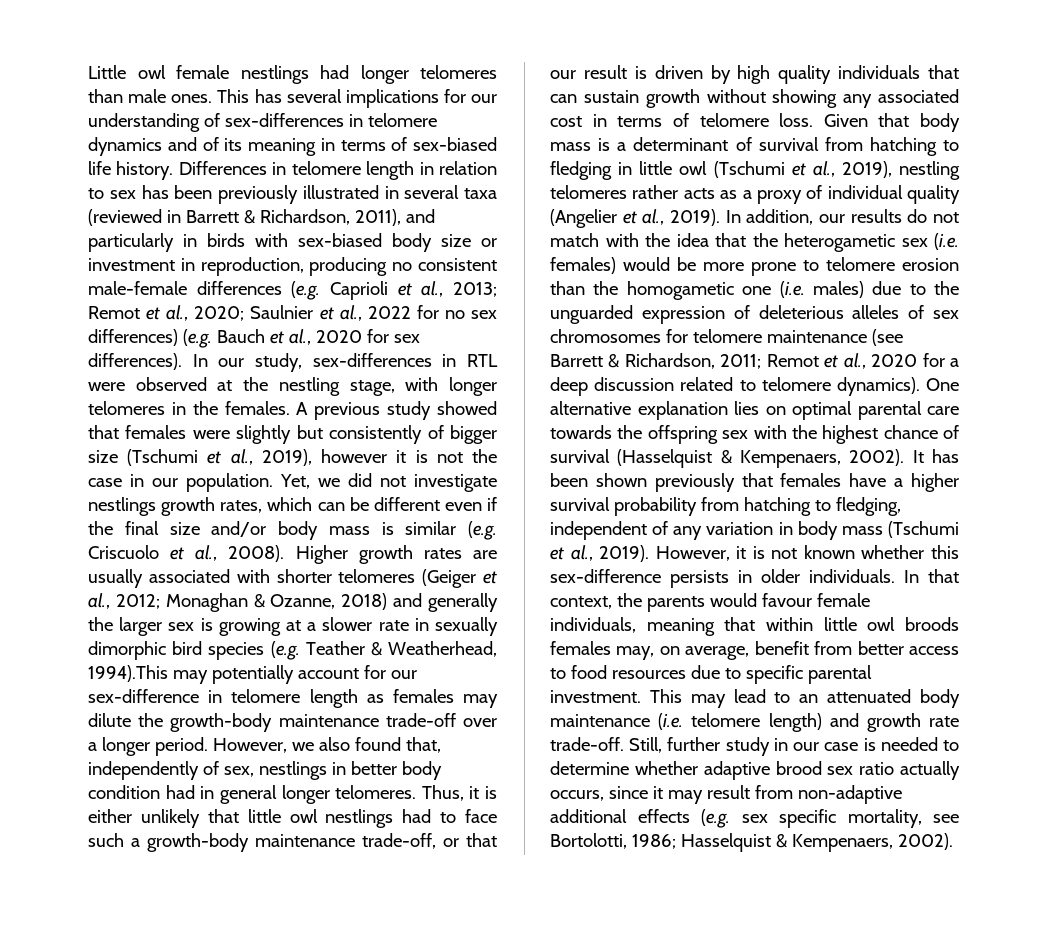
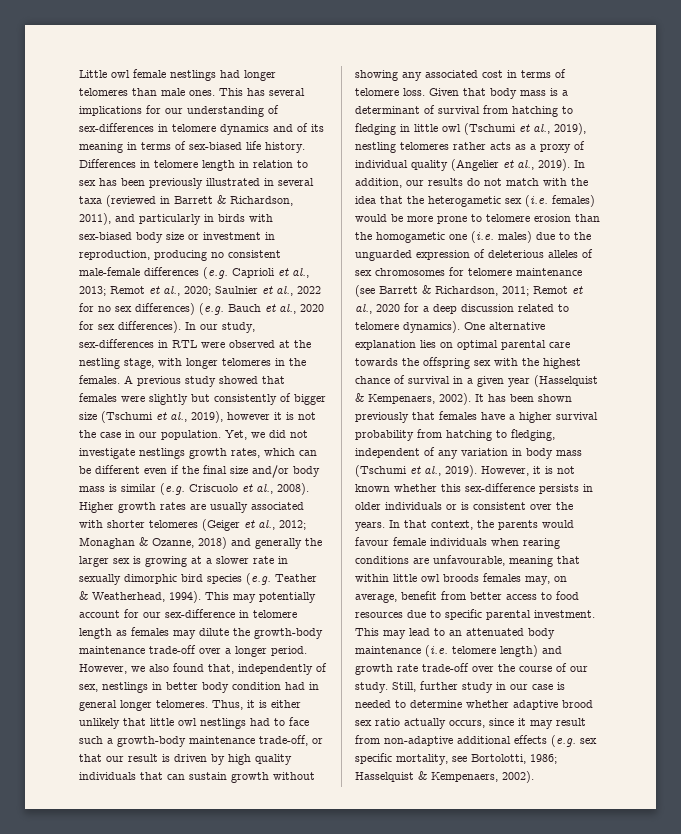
[88,665,168,682] 1994).This -> [169,591,229,603] 1994). This
(610, 456) none -> [453,376,530,387] in a given year
[809,569,895,583] individuals. -> [385,502,573,510] [355,522,385,531] individuals or is consistent over the years.
[550,617,636,633] individuals, -> [430,538,560,549] [355,555,505,566] individuals when rearing conditions are unfavourable,
[550,737,624,751] trade-off. -> [422,663,588,672] [355,682,388,693] trade-off over the course of our study.

